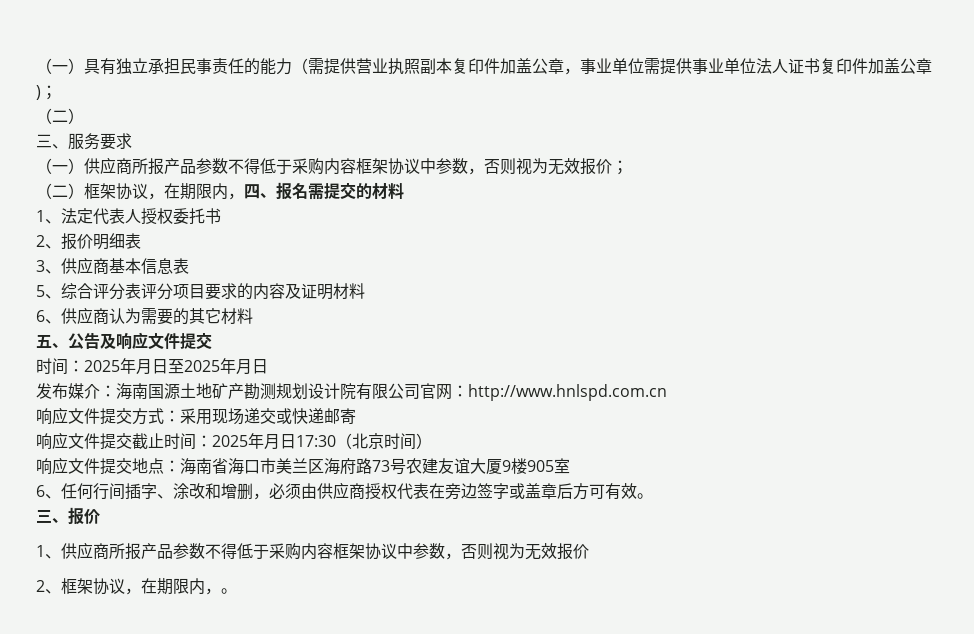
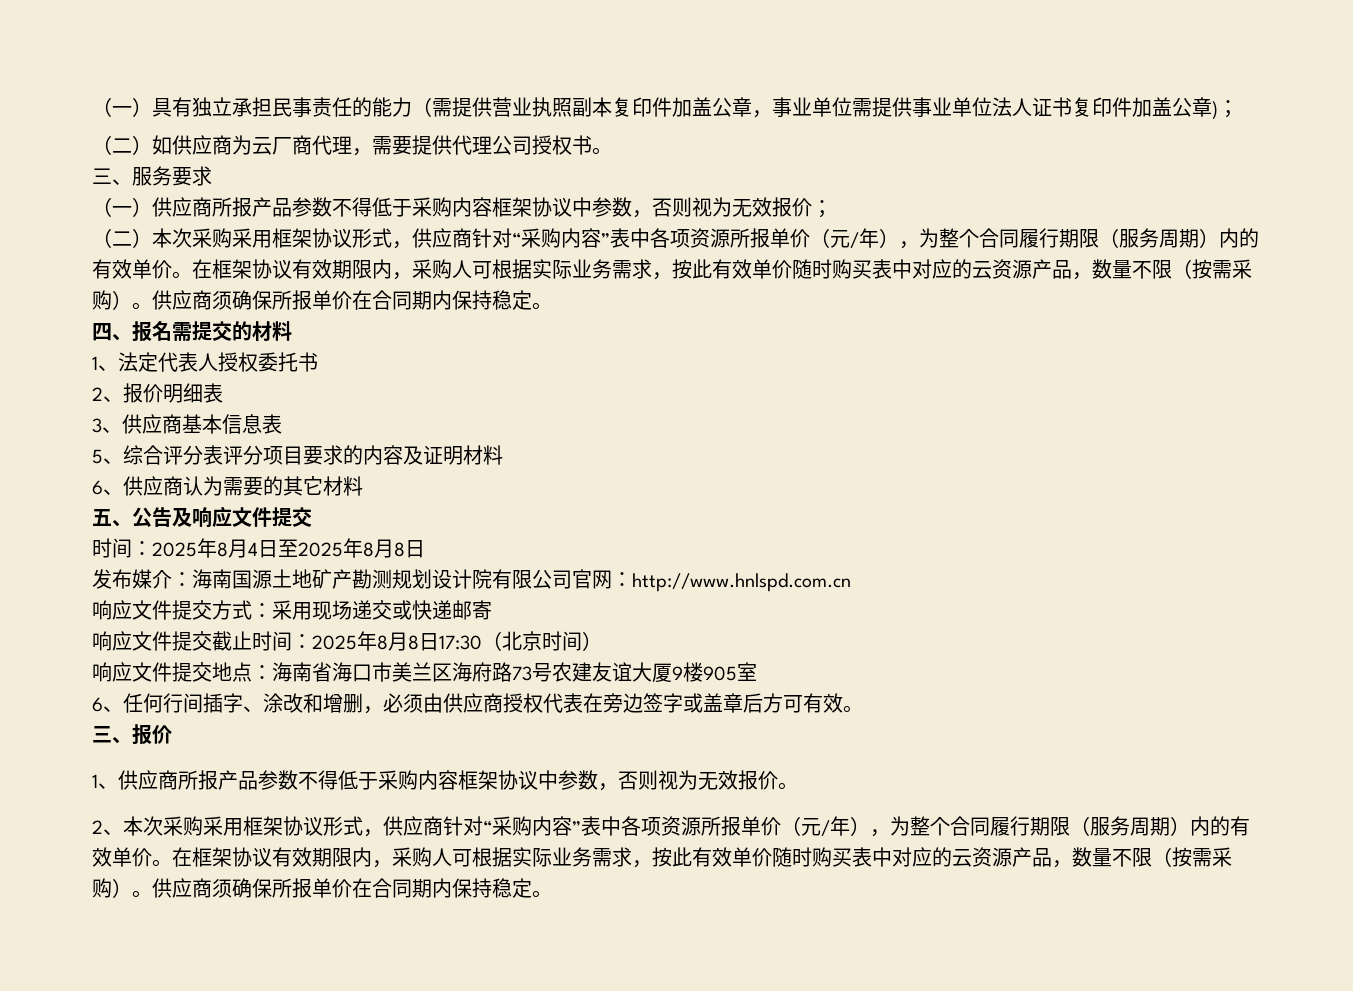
(84, 116) none -> [152,135,612,156] 如供应商为云厂商代理，需要提供代理公司授权书。
[84,183,244,200] 框架协议，在期限内， -> [152,228,1259,249] [92,259,1252,280] [92,290,552,310] 本次采购采用框架协议形式，供应商针对“采购内容”表中各项资源所报单价（元/年），为整个合同履行期限（服务周期）内的有效单价。在框架协议有效期限内，采购人可根据实际业务需求，按此有效单价随时购买表中对应的云资源产品，数量不限（按需采购）。供应商须确保所报单价在合同期内保持稳定。 //
[136,358,252,375] 月日至2025年月 -> [217,538,405,558] 8月4日至2025年8月8
[264,434,280,450] 月 -> [377,632,419,651] 8月8
[36,578,221,595] // 2、框架协议，在期限内， -> [778,782,798,790] [92,816,1250,837] [92,847,1232,868] [92,878,532,898] 。 // 2、本次采购采用框架协议形式，供应商针对“采购内容”表中各项资源所报单价（元/年），为整个合同履行期限（服务周期）内的有效单价。在框架协议有效期限内，采购人可根据实际业务需求，按此有效单价随时购买表中对应的云资源产品，数量不限（按需采购）。供应商须确保所报单价在合同期内保持稳定

